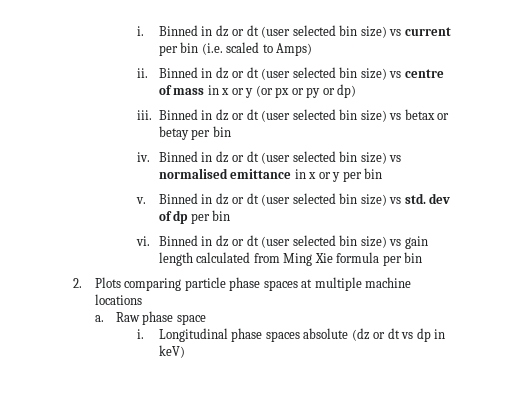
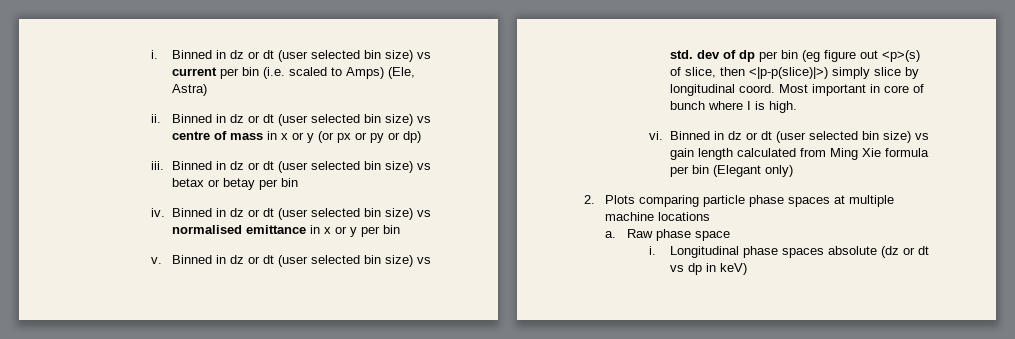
(313, 49) none -> [388,67,416,79] [172,84,208,96] (Ele, Astra)
(231, 215) none -> [802,50,921,62] [670,67,920,79] [670,84,925,96] [670,101,798,113] (eg figure out <p>(s) of slice, then <|p-p(slice)|>) simply slice by longitudinal coord. Most important in core of bunch where I is high.
(423, 257) none -> [713,165,794,177] (Elegant only)

